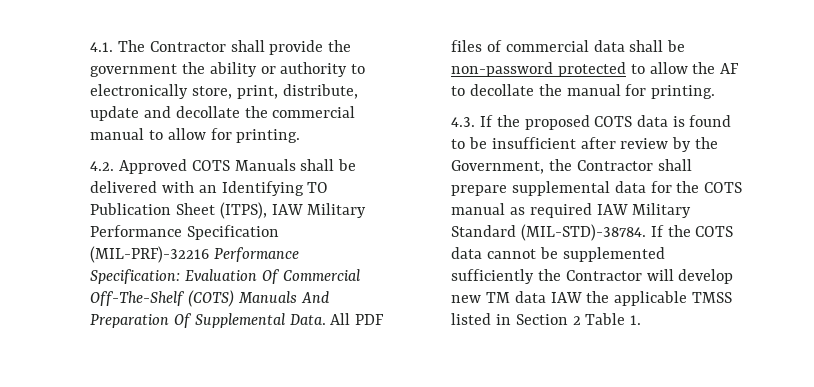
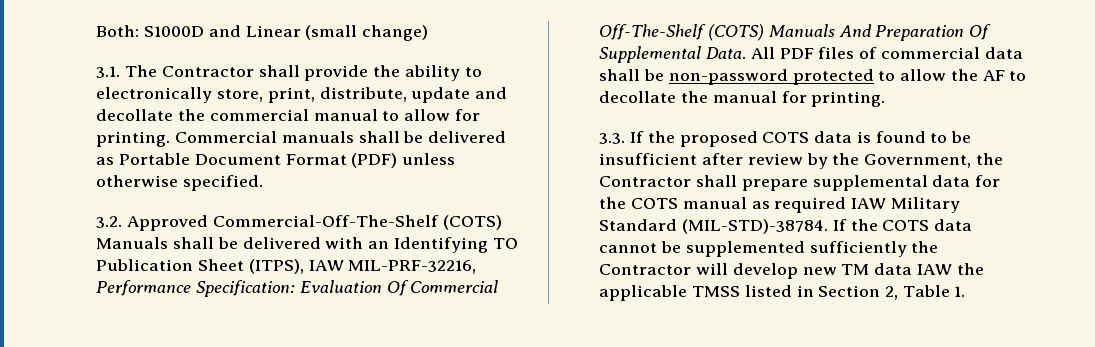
[90,42,114,52] 4.1. -> [96,25,429,41] [96,66,121,78] Both: S1000D and Linear (small change) // 3.1.
[90,62,348,77] government the ability or authority -> [404,65,460,81] ability
[90,159,230,174] // 4.2. Approved COTS -> [175,131,507,143] [96,153,456,168] [96,175,264,191] [96,215,502,231] Commercial manuals shall be delivered as Portable Document Format (PDF) unless otherwise specified. // 3.2. Approved Commercial-Off-The-Shelf (COTS)
[307,203,367,218] [90,225,280,240] [90,246,210,263] Military Performance Specification (MIL-PRF)-32216 -> [348,260,477,274] MIL-PRF-32216,
[451,117,476,127] 4.3. -> [599,133,626,144] 3.3.
[572,316,581,325] 2 -> [885,286,899,300] 2,

